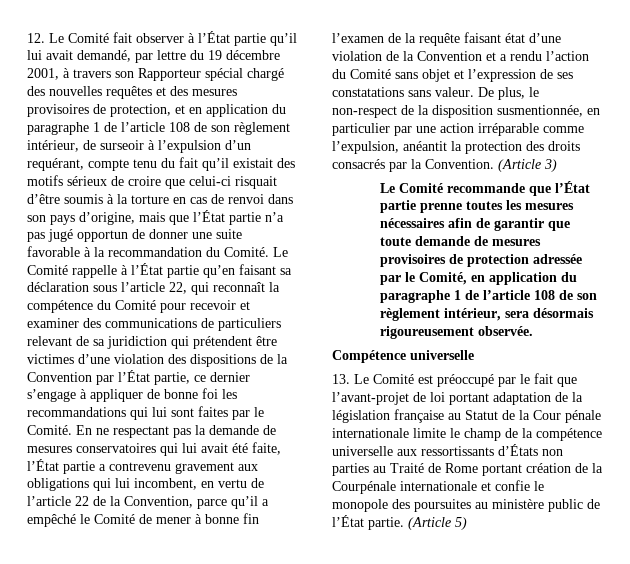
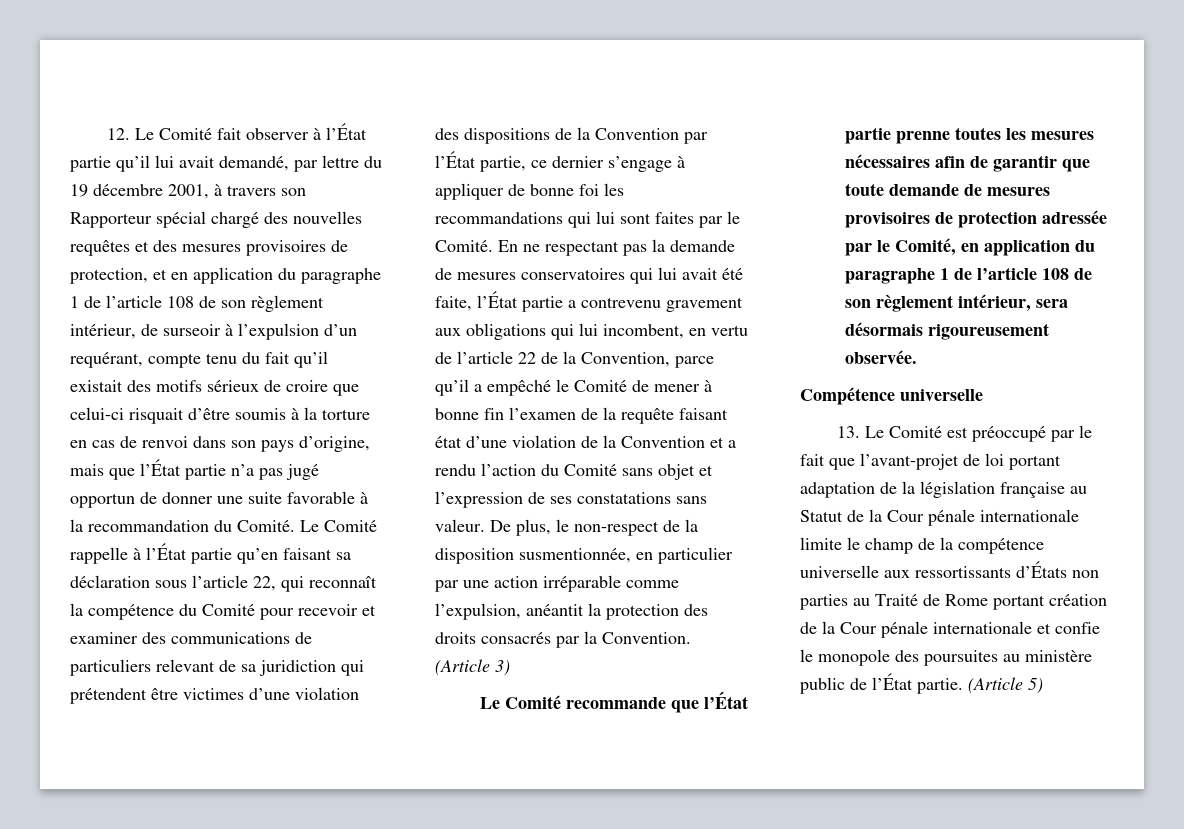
[332,481,396,494] Courpénale -> [840,621,928,638] Cour pénale

